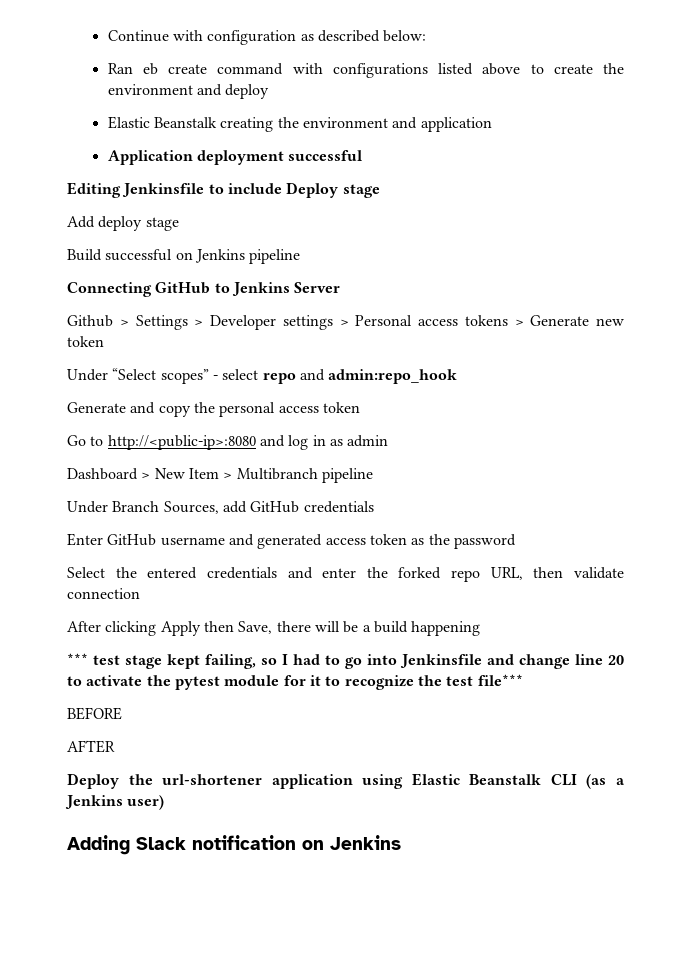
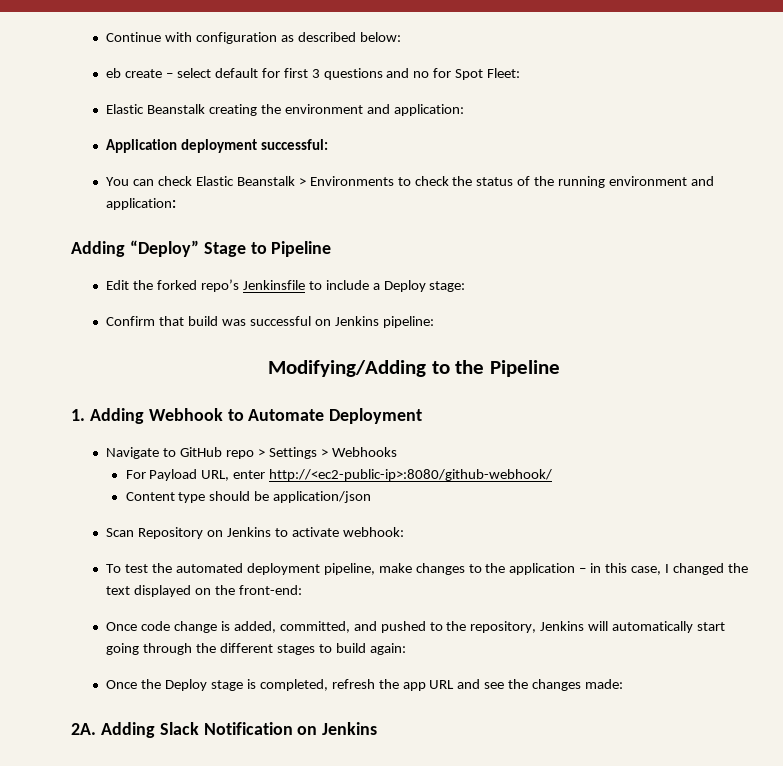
[107,63,133,74] Ran -> (401, 37) none
[217,63,624,78] [107,84,270,99] command with configurations listed above to create the environment and deploy -> [166,68,521,80] – select default for first 3 questions and no for Spot Fleet:
[420,117,492,132] application -> [393,104,464,116] application:
[288,150,363,161] [67,182,380,198] [67,216,179,231] [67,249,301,264] [67,282,341,297] [67,315,624,330] [67,336,104,347] [67,368,458,384] [67,402,360,417] [67,435,389,450] [67,468,373,483] [67,501,374,514] [67,533,516,549] [67,567,624,582] [67,588,140,599] [67,621,481,636] [67,653,624,669] [67,674,523,690] [67,707,122,720] [67,740,115,753] [67,773,625,789] [65,795,165,810] successful // Editing Jenkinsfile to include Deploy stage // Add deploy stage // Build successful on Jenkins pipeline // Connecting GitHub to Jenkins Server // Github > Settings > Developer settings > Personal access tokens > Generate new token // Under “Select scopes” - select repo and admin:repo_hook // Generate and copy the personal access token // Go to http://<public-ip>:8080 and log in as admin // Dashboard > New Item > Multibranch pipeline // Under Branch Sources, add GitHub credentials // Enter GitHub username and generated access token as the password // Select the entered credentials and enter the forked repo URL, then validate connection // After clicking Apply then Save, there will be a build happening // *** test stage kept failing, so I had to go into Jenkinsfile and change line 20 to activate the pytest module for it to recognize the test file*** // BEFORE // AFTER // Deploy the url-shortener application using Elastic Beanstalk CLI (as a Jenkins user) // -> [261,139,329,150] [106,176,714,188] [106,198,177,210] [71,240,332,257] [106,279,466,292] [106,316,434,328] [268,360,560,377] [71,408,423,424] [106,447,397,459] [125,469,553,481] [125,491,372,503] [106,527,404,539] [106,563,748,575] [106,585,302,597] [106,621,726,633] [106,643,406,655] [106,679,624,691] [71,723,96,735] successful: // You can check Elastic Beanstalk > Environments to check the status of the running environment and application: // Adding “Deploy” Stage to Pipeline // Edit the forked repo’s Jenkinsfile to include a Deploy stage: // Confirm that build was successful on Jenkins pipeline: // Modifying/Adding to the Pipeline // 1. Adding Webhook to Automate Deployment // Navigate to GitHub repo > Settings > Webhooks // For Payload URL, enter http://<ec2-public-ip>:8080/github-webhook/ // Content type should be application/json // Scan Repository on Jenkins to activate webhook: // To test the automated deployment pipeline, make changes to the application – in this case, I changed the text displayed on the front-end: // Once code change is added, committed, and pushed to the repository, Jenkins will automatically start going through the different stages to build again: // Once the Deploy stage is completed, refresh the app URL and see the changes made: // 2A.
[192,835,296,850] notification -> [203,722,293,735] Notification

